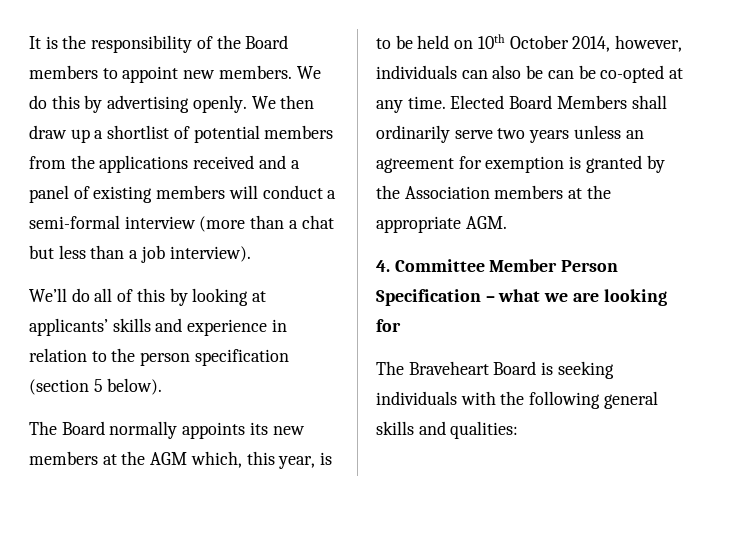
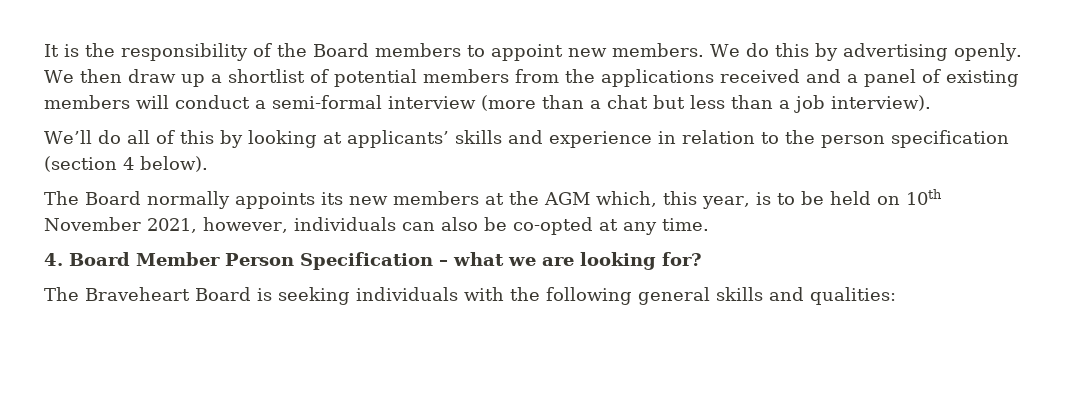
[93,379,103,392] 5 -> [123,157,134,170] 4
[509,35,611,52] October 2014, -> [44,217,197,233] November 2021,
[547,65,596,79] can be -> (507, 224) none
[450,95,667,109] [376,125,644,143] [376,155,665,173] [376,185,611,199] [376,216,507,233] Elected Board Members shall ordinarily serve two years unless an agreement for exemption is granted by the Association members at the appropriate AGM. -> (709, 224) none
[394,259,485,272] Committee -> [69,252,130,266] Board
[376,319,401,332] for -> [662,252,702,266] for?

